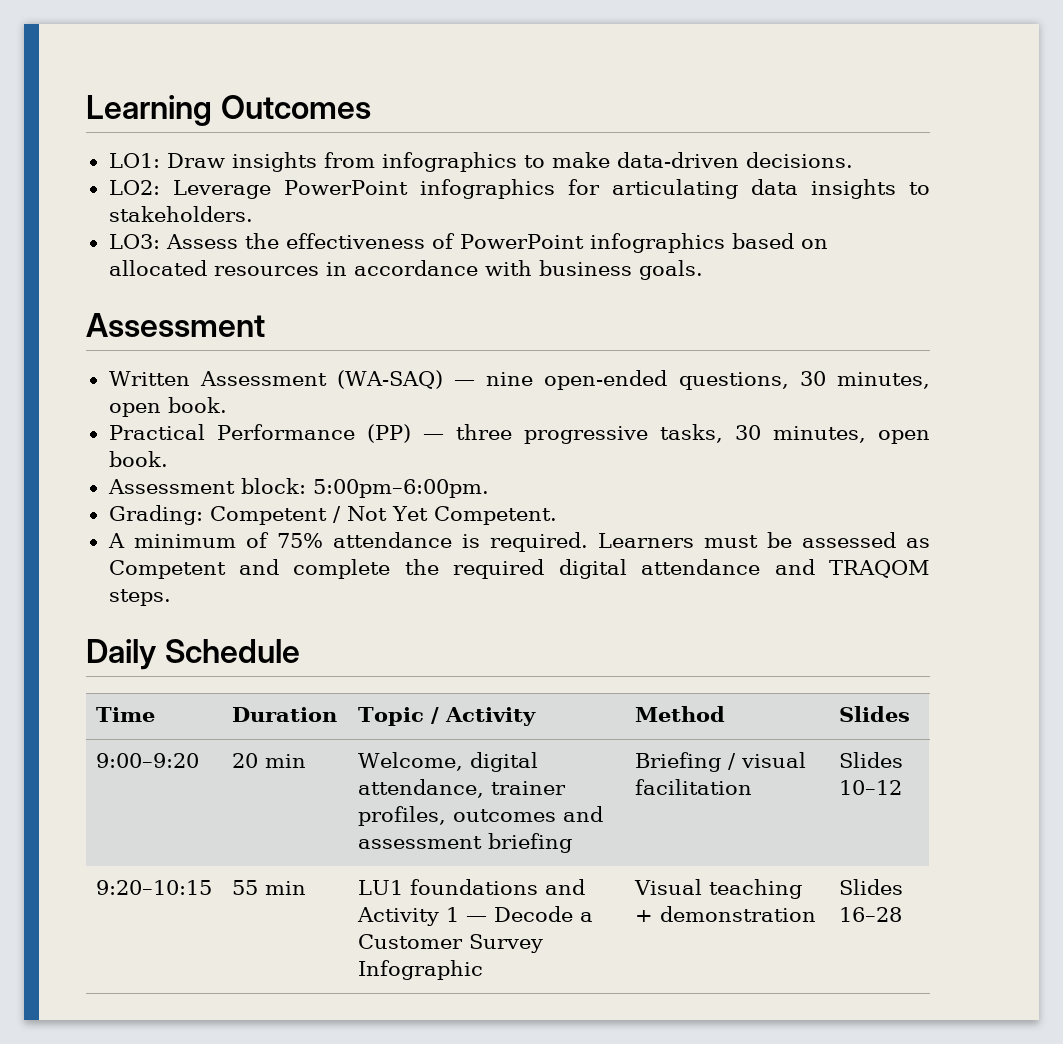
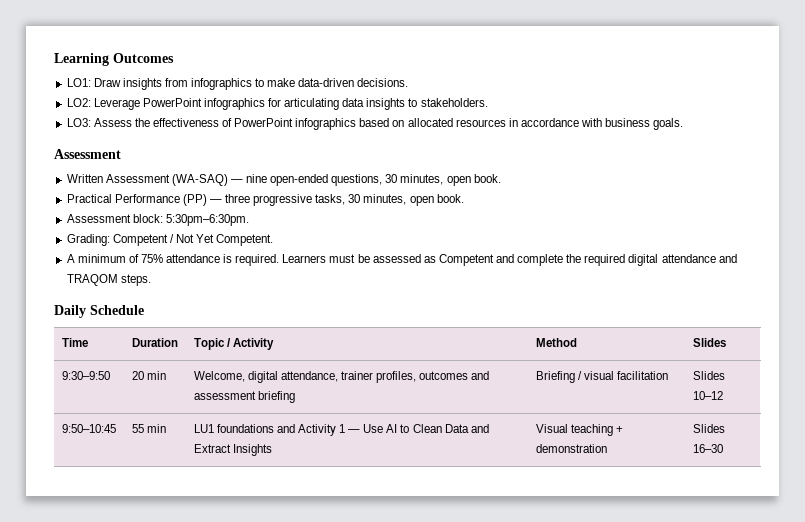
[312,479,489,498] 5:00pm–6:00pm. -> [165,214,249,226] 5:30pm–6:30pm.
[95,753,199,768] 9:00–9:20 -> [61,371,110,380] 9:30–9:50
[95,880,212,895] 9:20–10:15 -> [61,424,116,433] 9:50–10:45
[493,906,593,922] [357,934,543,953] [357,960,483,980] Decode a Customer Survey Infographic -> [363,424,489,433] [193,444,272,456] Use AI to Clean Data and Extract Insights
[838,907,902,922] 16–28 -> [692,444,723,453] 16–30

